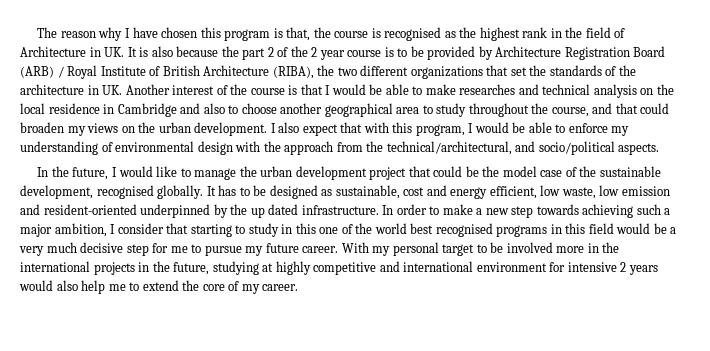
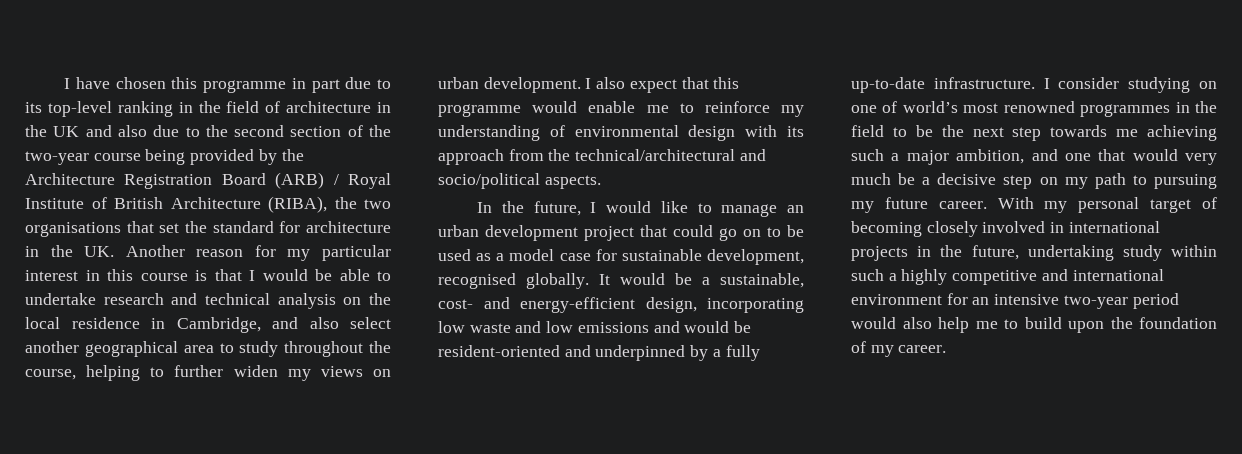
[37,27,123,41] The reason why -> (64, 83) none
[224,27,626,41] [20,46,424,60] program is that, the course is recognised as the highest rank in the field of Architecture in UK. It is also because the part 2 of the 2 year course is to be -> [203,77,392,93] [25,101,391,117] [25,125,392,137] [25,149,186,165] programme in part due to its top-level ranking in the field of architecture in the UK and also due to the second section of the two-year course being
(493, 53) none -> [281,149,304,161] the
[360,65,483,79] different organizations -> [25,222,121,237] organisations
[549,65,636,76] [20,84,99,95] standards of the architecture in -> [212,221,391,233] [25,245,73,257] standard for architecture in the
[172,84,248,95] interest of the -> [196,245,391,261] [25,269,133,281] reason for my particular interest in this
[425,84,516,95] make researches -> [25,293,164,305] undertake research
[117,103,277,117] Cambridge and also to choose -> [176,317,391,333] Cambridge, and also select
[592,103,670,114] [20,122,64,133] and that could broaden -> [86,365,278,381] helping to further widen
[138,122,156,133] the -> (392, 373) none
[363,122,608,136] with this program, I would be able to enforce -> [713,77,740,89] [438,101,770,117] this programme would enable me to reinforce
[263,141,281,152] the -> [787,126,804,137] its
[386,141,512,155] technical/architectural, -> [575,149,736,161] technical/architectural
[239,166,257,177] the -> [787,205,804,213] an
[465,166,597,177] be the model case of the -> [719,225,804,241] [438,249,617,261] go on to be used as a model case for
[218,185,670,199] [20,204,509,218] has to be designed as sustainable, cost and energy efficient, low waste, low emission and resident-oriented underpinned by the up dated infrastructure. In order to make a new -> [620,273,804,288] [438,297,804,313] [438,321,752,333] [438,345,760,361] [851,77,1217,93] [851,101,1217,117] [851,125,1004,137] would be a sustainable, cost- and energy-efficient design, incorporating low waste and low emissions and would be resident-oriented and underpinned by a fully up-to-date infrastructure. I consider studying on one of world’s most renowned programmes in the field to be the next
(579, 209) none -> [1116,129,1139,137] me
[110,223,677,237] [19,242,242,256] I consider that starting to study in this one of the world best recognised programs in this field would be a very much decisive step for me to pursue -> [1031,149,1217,165] [851,173,1217,189] and one that would very much be a decisive step on my path to pursuing
[476,242,620,253] to be involved more in the -> [1202,197,1217,209] [851,221,1065,237] of becoming closely involved in
[212,261,274,275] studying at -> [1027,245,1217,261] [851,269,897,281] undertaking study within such a
[567,262,658,275] intensive 2 years -> [972,293,1179,309] an intensive two-year period
[142,280,225,291] extend the core -> [1024,317,1217,333] build upon the foundation

